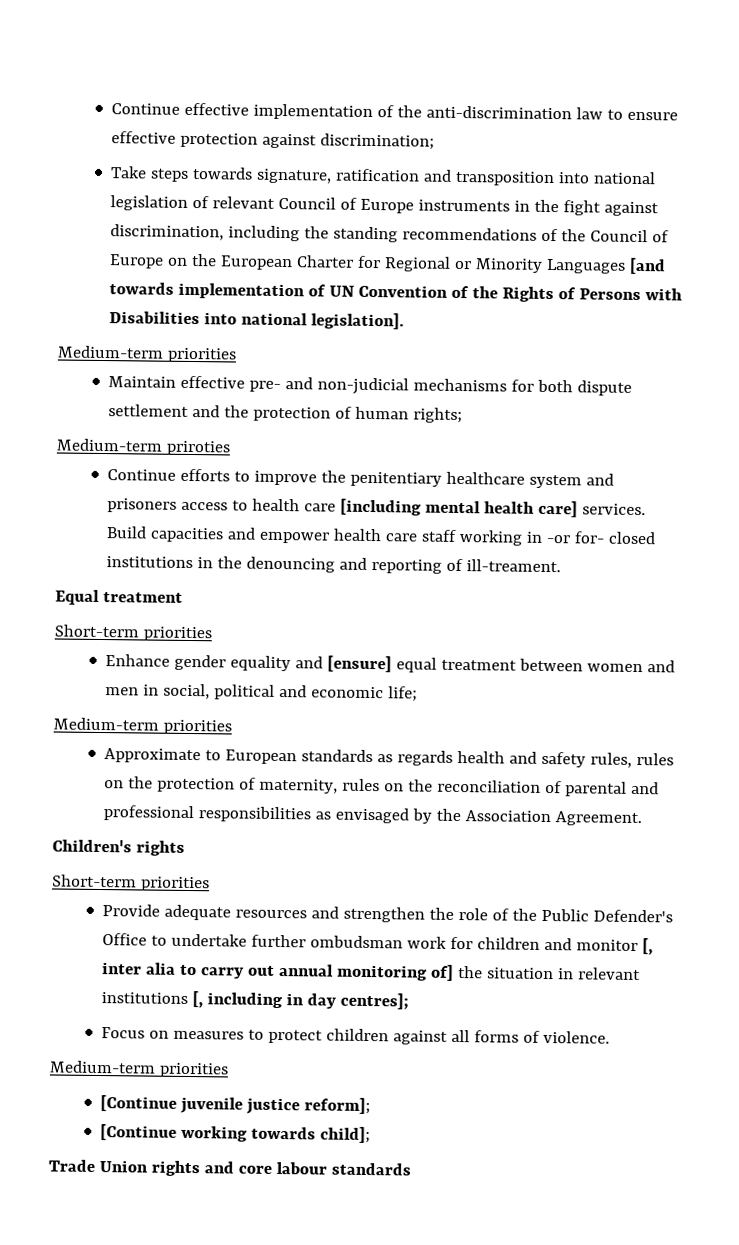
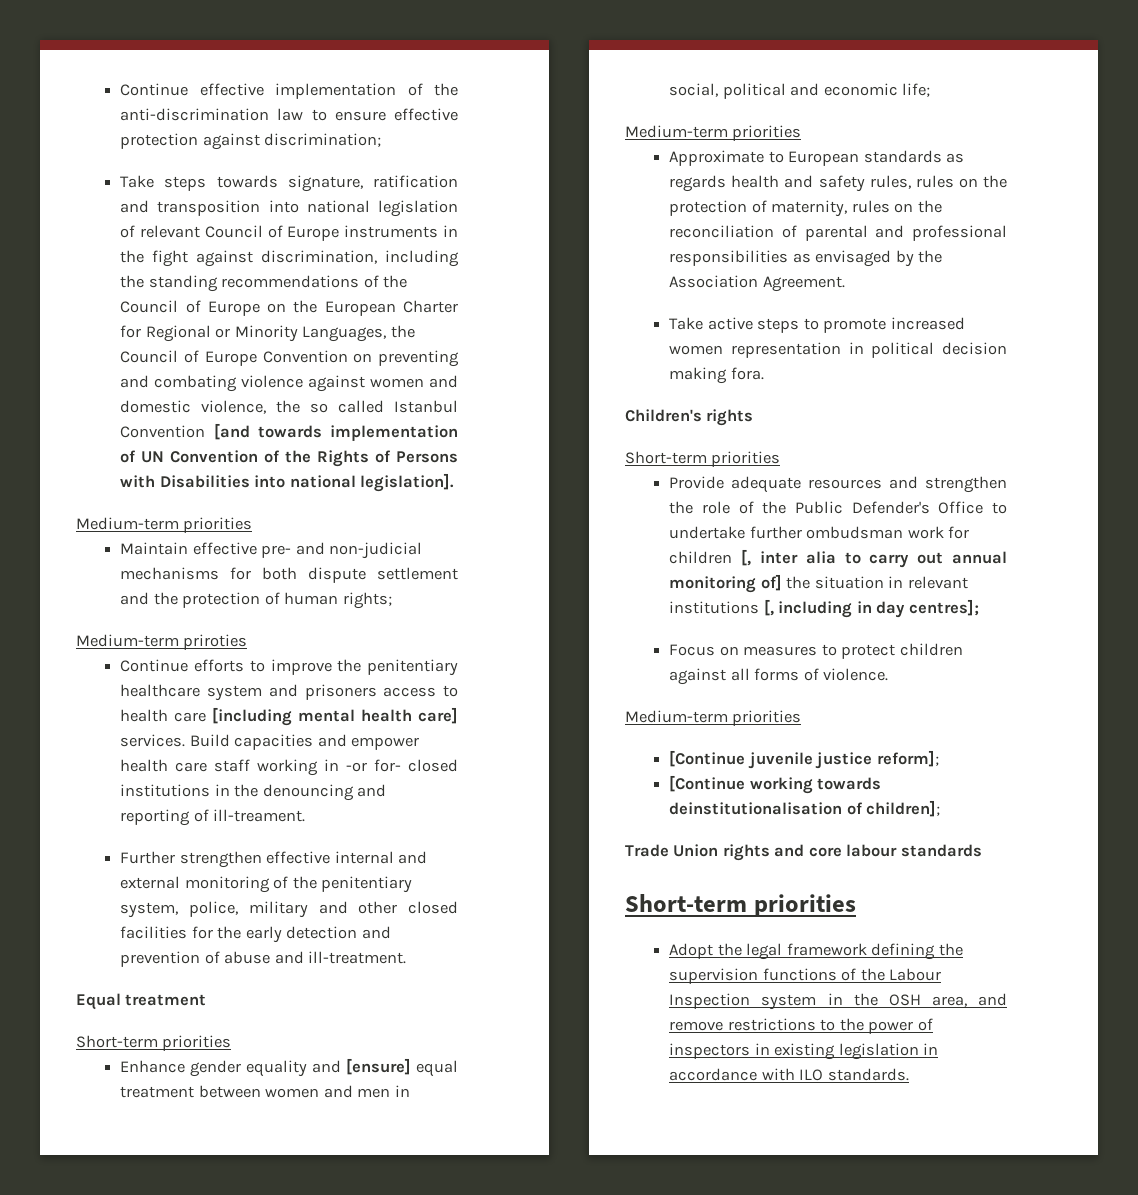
[546,258,627,274] Languages -> [302,325,415,342] [120,350,459,367] [120,375,458,392] [120,400,458,414] [120,425,206,438] Languages, the Council of Europe Convention on preventing and combating violence against women and domestic violence, the so called Istanbul Convention
(562, 566) none -> [120,851,428,868] [120,876,413,893] [120,901,458,918] [120,926,391,943] [120,951,407,967] // Further strengthen effective internal and external monitoring of the penitentiary system, police, military and other closed facilities for the early detection and prevention of abuse and ill-treatment.
(643, 819) none -> [669,317,965,333] [669,342,1007,358] [669,367,764,384] // Take active steps to promote increased women representation in political decision making fora.
[544,937,639,952] and monitor -> (733, 557) none
[320,1126,372,1144] child]; -> [669,800,941,817] deinstitutionalisation of children];
(411, 1169) none -> [625,894,856,917] [669,943,963,960] [669,968,942,984] [669,993,1007,1010] [669,1018,933,1034] [669,1043,939,1060] [669,1068,909,1081] // Short-term priorities // Adopt the legal framework defining the supervision functions of the Labour Inspection system in the OSH area, and remove restrictions to the power of inspectors in existing legislation in accordance with ILO standards.

